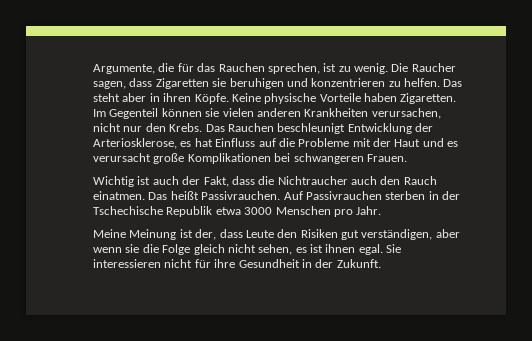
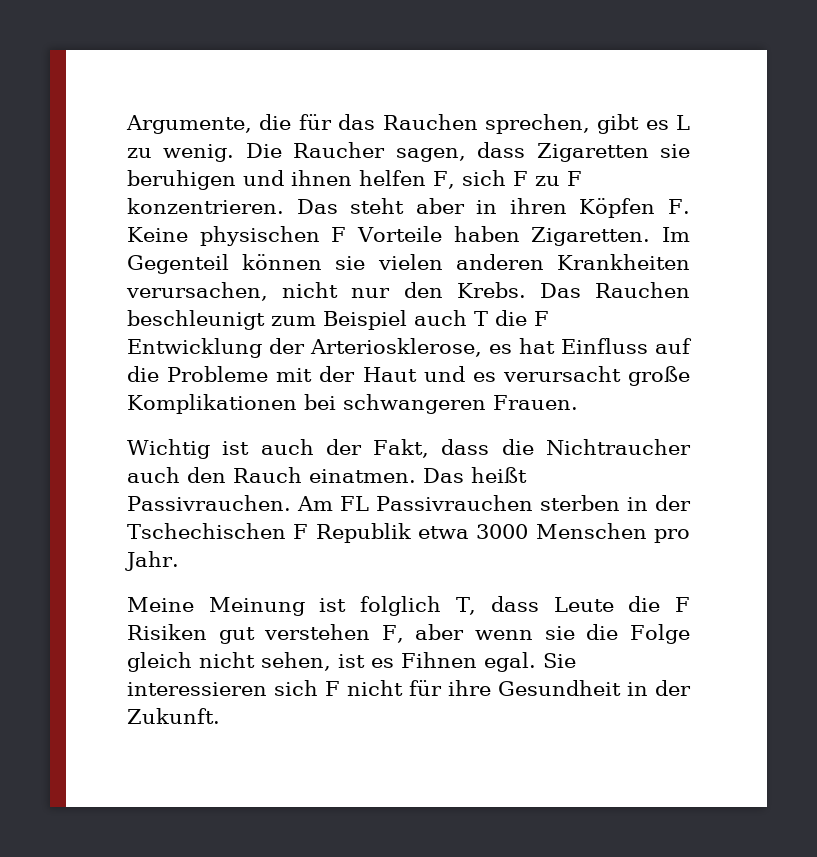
[323,63,337,72] ist -> [597,114,690,134] gibt es L
[311,78,440,87] konzentrieren zu helfen. -> [291,170,582,189] [127,198,284,214] ihnen helfen F, sich F zu F konzentrieren.
[194,93,317,104] Köpfe. Keine physische -> [579,198,691,218] [127,226,347,246] Köpfen F. Keine physischen F
(346, 128) none -> [271,310,549,330] zum Beispiel auch T die F
[283,191,303,200] Auf -> [296,496,369,511] Am FL
[93,206,163,215] Tschechische -> [127,523,309,539] Tschechischen F
[195,229,433,240] der, dass Leute den Risiken gut verständigen, -> [359,596,690,616] [127,624,404,644] folglich T, dass Leute die F Risiken gut verstehen F,
[295,244,356,253] es ist ihnen -> [338,652,477,668] ist es Fihnen
(161, 263) none -> [274,680,340,696] sich F

